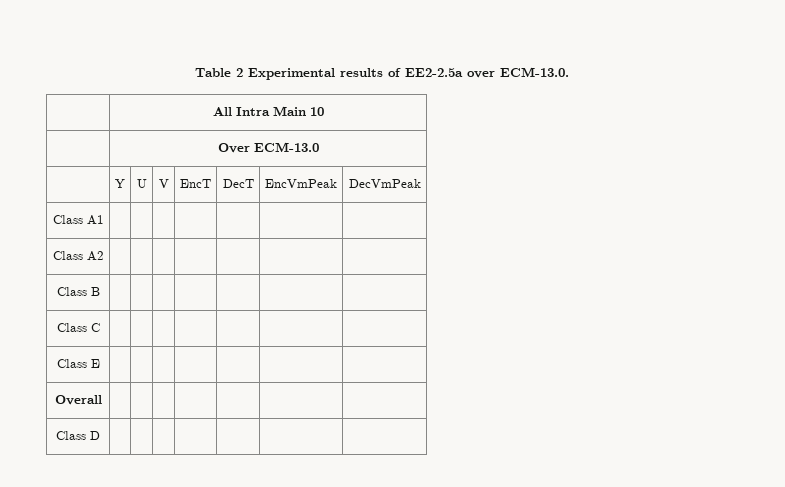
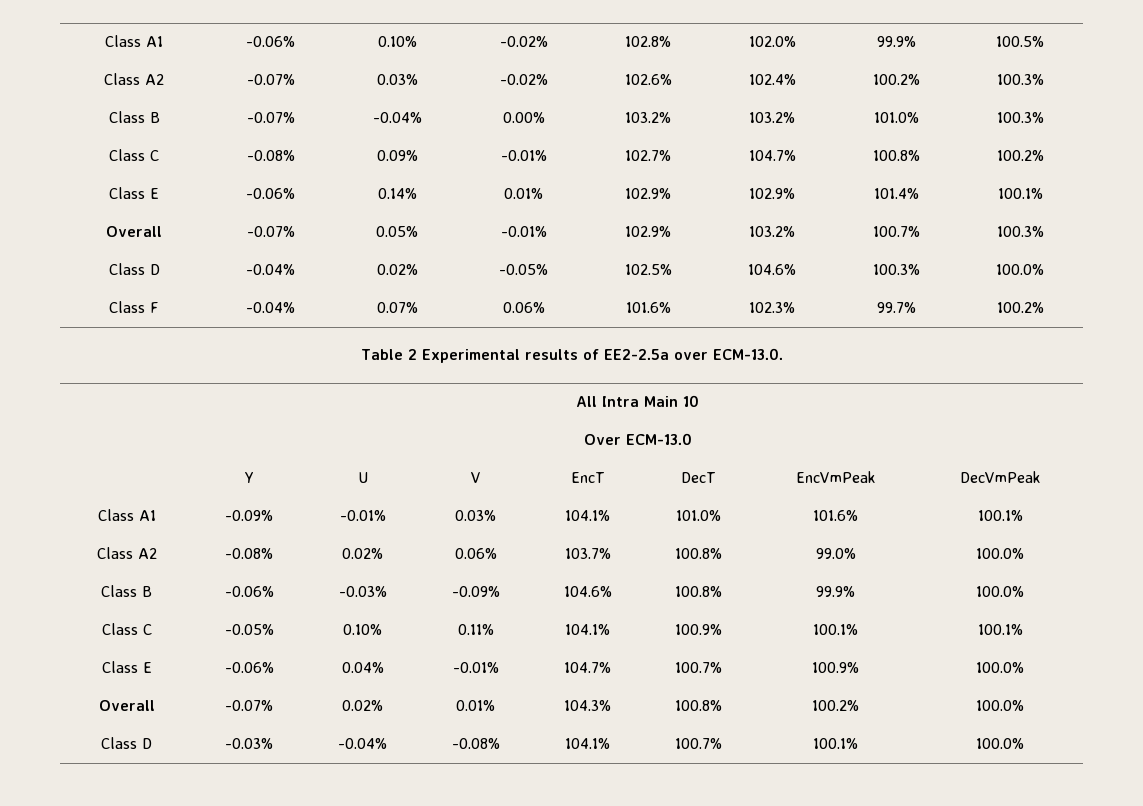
(194, 72) none -> [105,35,163,47] [246,36,295,47] [377,36,417,47] [499,36,548,47] [625,36,671,47] [748,36,796,47] [876,36,916,47] [996,36,1044,47] [104,73,164,85] [246,74,295,85] [376,74,418,85] [499,74,548,85] [624,74,672,85] [748,74,796,85] [872,74,920,85] [996,74,1044,85] [108,111,160,123] [246,112,295,123] [372,112,422,123] [502,112,545,123] [625,112,671,123] [749,112,795,123] [873,112,919,123] [996,112,1044,123] [109,149,159,161] [246,150,295,161] [376,150,418,161] [500,150,547,161] [625,150,671,161] [748,150,796,161] [872,150,920,161] [996,150,1044,161] [109,187,159,199] [246,188,295,199] [377,188,417,199] [504,188,543,199] [625,188,671,199] [749,188,795,199] [873,188,919,199] [997,188,1043,199] [106,226,162,237] [246,226,295,237] [376,226,418,237] [500,226,547,237] [625,226,671,237] [749,226,795,237] [872,226,920,237] [996,226,1044,237] [108,263,160,275] [246,264,295,275] [376,264,418,275] [499,264,548,275] [624,264,672,275] [748,264,796,275] [872,264,920,275] [996,264,1044,275] [109,301,159,313] [246,302,295,313] [376,302,418,313] [502,302,545,313] [625,302,671,313] [749,302,795,313] [876,302,916,313] [996,302,1044,313] Class A1 | -0.06% | 0.10% | -0.02% | 102.8% | 102.0% | 99.9% | 100.5% // Class A2 | -0.07% | 0.03% | -0.02% | 102.6% | 102.4% | 100.2% | 100.3% // Class B | -0.07% | -0.04% | 0.00% | 103.2% | 103.2% | 101.0% | 100.3% // Class C | -0.08% | 0.09% | -0.01% | 102.7% | 104.7% | 100.8% | 100.2% // Class E | -0.06% | 0.14% | 0.01% | 102.9% | 102.9% | 101.4% | 100.1% // Overall | -0.07% | 0.05% | -0.01% | 102.9% | 103.2% | 100.7% | 100.3% // Class D | -0.04% | 0.02% | -0.05% | 102.5% | 104.6% | 100.3% | 100.0% // Class F | -0.04% | 0.07% | 0.06% | 101.6% | 102.3% | 99.7% | 100.2% //
[52,251,104,261] [56,287,100,296] [56,323,100,332] [56,359,100,368] [54,395,102,405] [56,431,100,440] | | | | | | // Class A2 | | | | | | | // Class B | | | | | | | // Class C | | | | | | | // Class E | | | | | | | // Overall | | | | | | | // Class D | | | | | | | -> [225,510,273,521] [339,510,386,521] [455,510,496,521] [565,510,610,521] [676,510,721,521] [813,510,858,521] [977,510,1023,521] [96,547,157,559] [225,548,273,559] [342,548,383,559] [454,548,497,559] [564,548,611,559] [675,548,722,559] [815,548,856,559] [976,548,1024,559] [101,585,152,597] [224,586,274,597] [338,586,387,597] [451,586,500,597] [563,586,612,597] [675,586,722,597] [816,586,855,597] [976,586,1024,597] [101,623,152,635] [224,624,274,635] [343,624,382,635] [457,624,494,635] [565,624,610,635] [675,624,722,635] [813,624,858,635] [977,624,1023,635] [101,661,152,673] [224,662,274,673] [341,662,384,673] [452,662,499,673] [564,662,611,673] [675,662,722,673] [812,662,859,673] [976,662,1024,673] [98,700,155,711] [225,700,273,711] [342,700,383,711] [456,700,495,711] [564,700,611,711] [675,700,722,711] [812,700,859,711] [976,700,1024,711] [101,737,152,749] [225,738,273,749] [338,738,387,749] [451,738,500,749] [565,738,610,749] [675,738,722,749] [813,738,858,749] [976,738,1024,749] -0.09% | -0.01% | 0.03% | 104.1% | 101.0% | 101.6% | 100.1% // Class A2 | -0.08% | 0.02% | 0.06% | 103.7% | 100.8% | 99.0% | 100.0% // Class B | -0.06% | -0.03% | -0.09% | 104.6% | 100.8% | 99.9% | 100.0% // Class C | -0.05% | 0.10% | 0.11% | 104.1% | 100.9% | 100.1% | 100.1% // Class E | -0.06% | 0.04% | -0.01% | 104.7% | 100.7% | 100.9% | 100.0% // Overall | -0.07% | 0.02% | 0.01% | 104.3% | 100.8% | 100.2% | 100.0% // Class D | -0.03% | -0.04% | -0.08% | 104.1% | 100.7% | 100.1% | 100.0%

